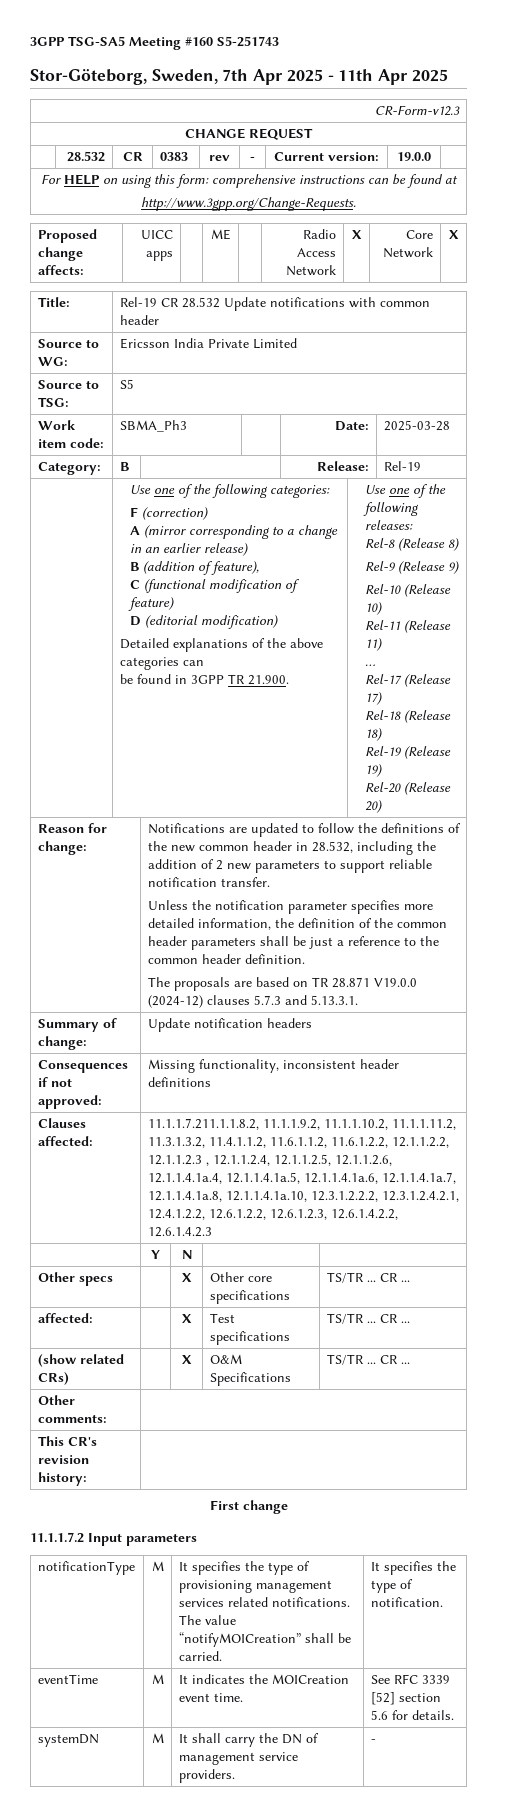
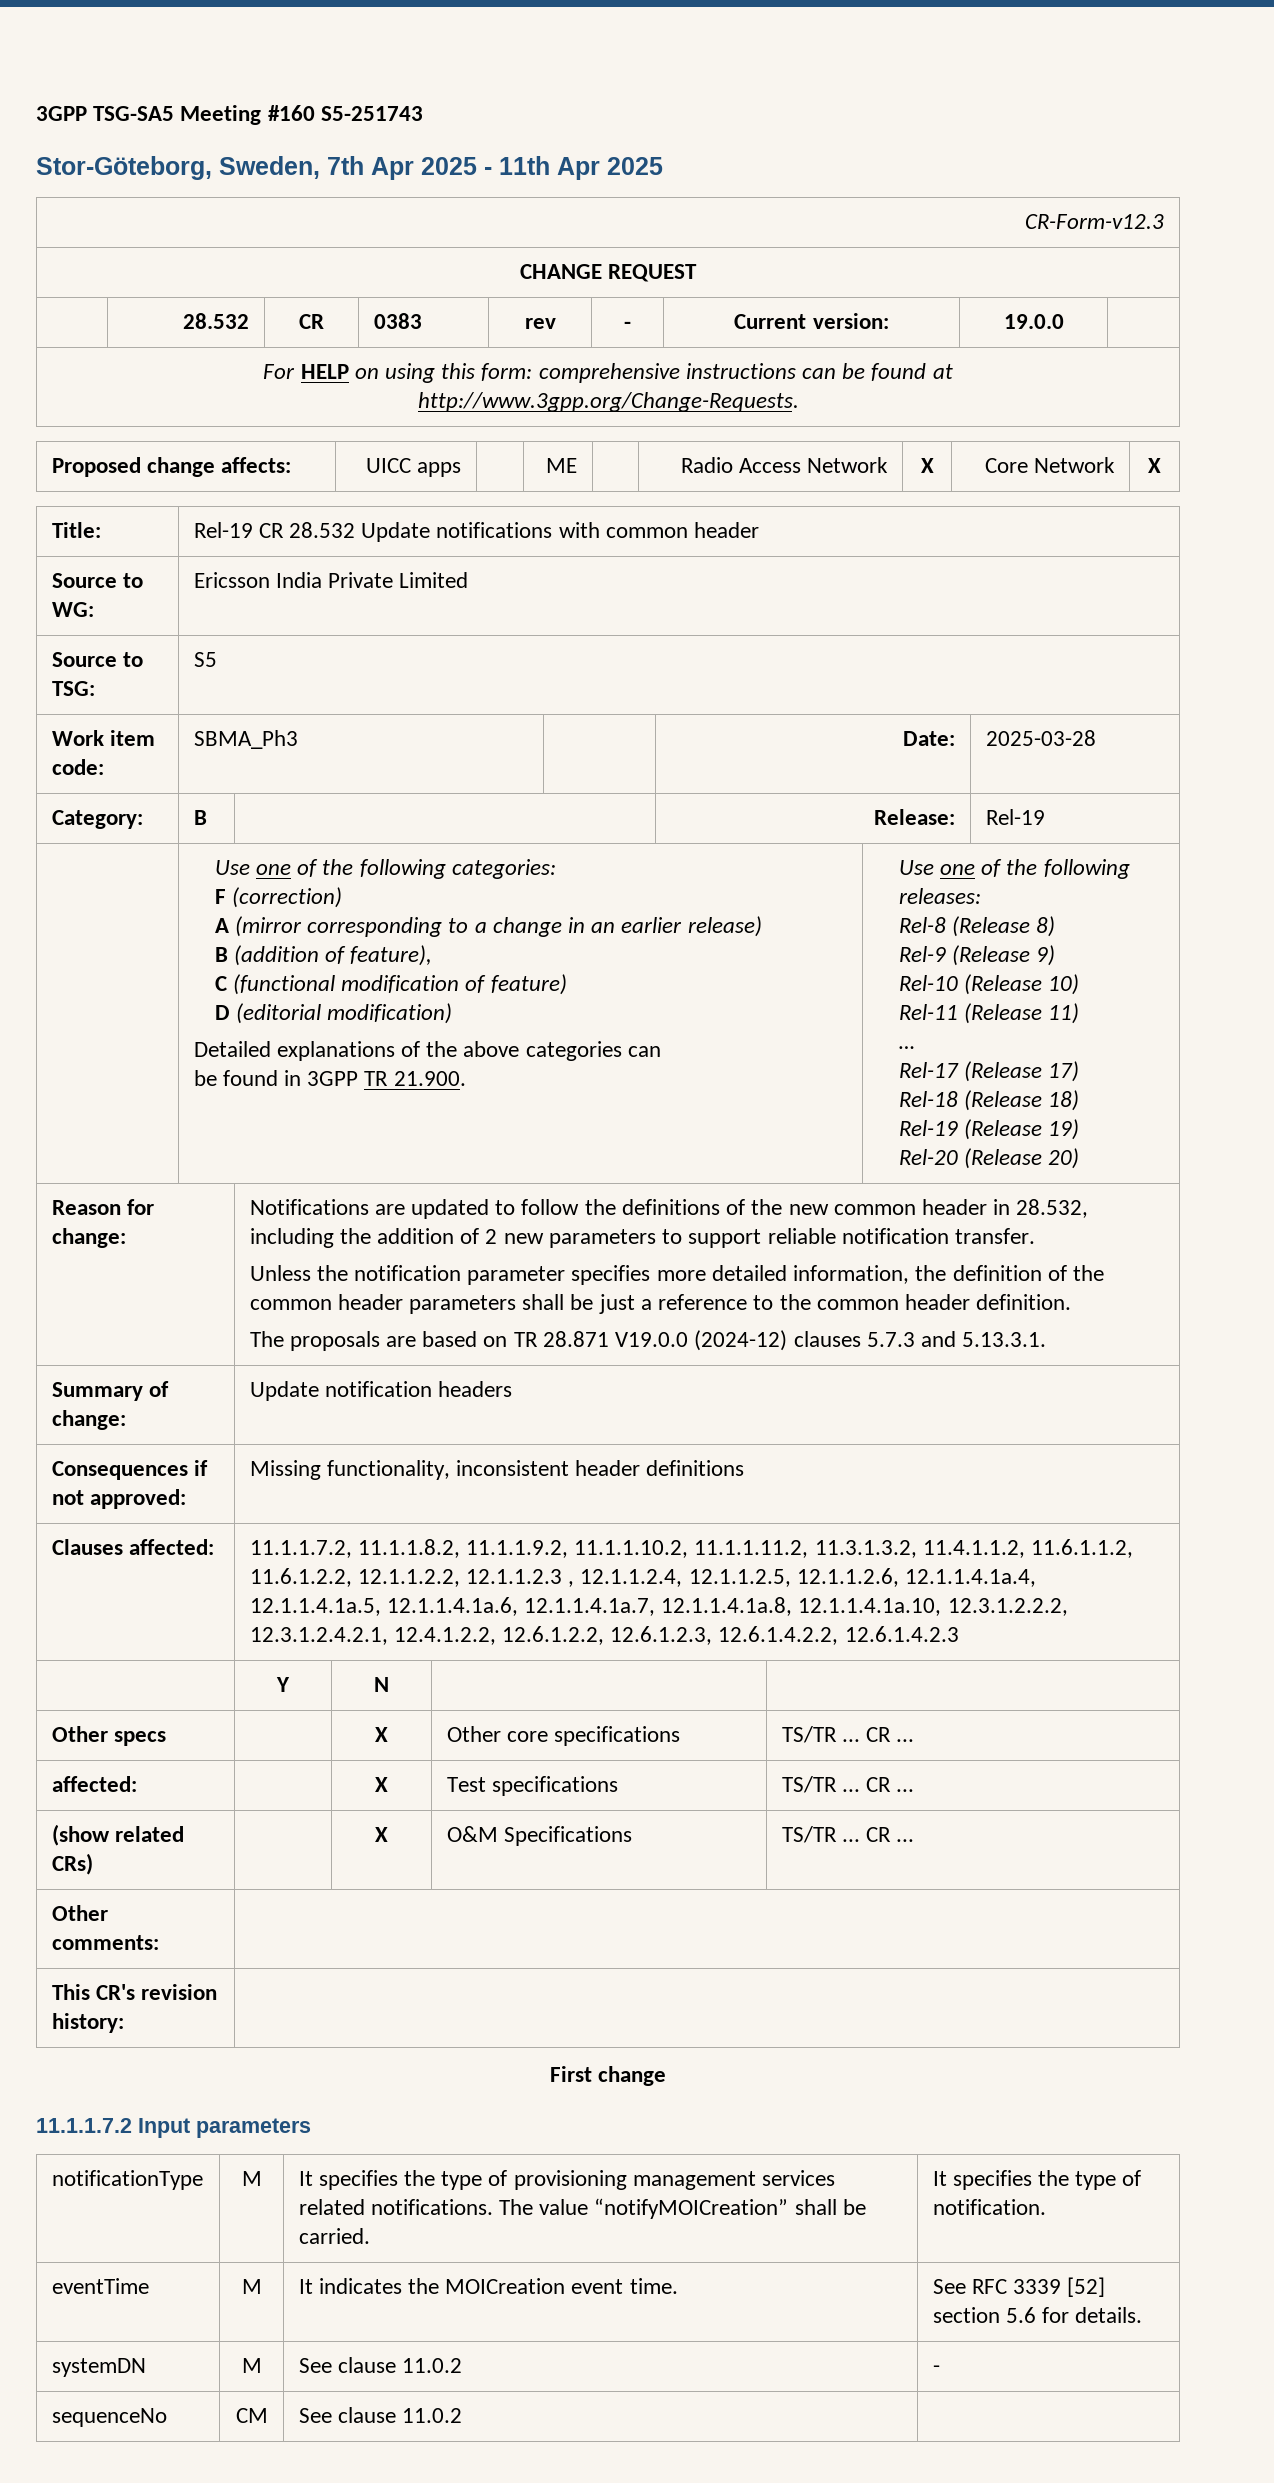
[147,1118,259,1130] 11.1.1.7.211.1.1.8.2, -> [249,1539,460,1558] 11.1.1.7.2, 11.1.1.8.2,
[178,1733,319,1747] [178,1752,298,1765] [178,1769,235,1783] [370,1739,376,1743] It shall carry the DN of management service providers. | - -> [298,2357,463,2373] [932,2365,940,2373] [51,2408,167,2427] [235,2408,268,2423] [298,2407,463,2423] See clause 11.0.2 | - // sequenceNo | CM | See clause 11.0.2 |

